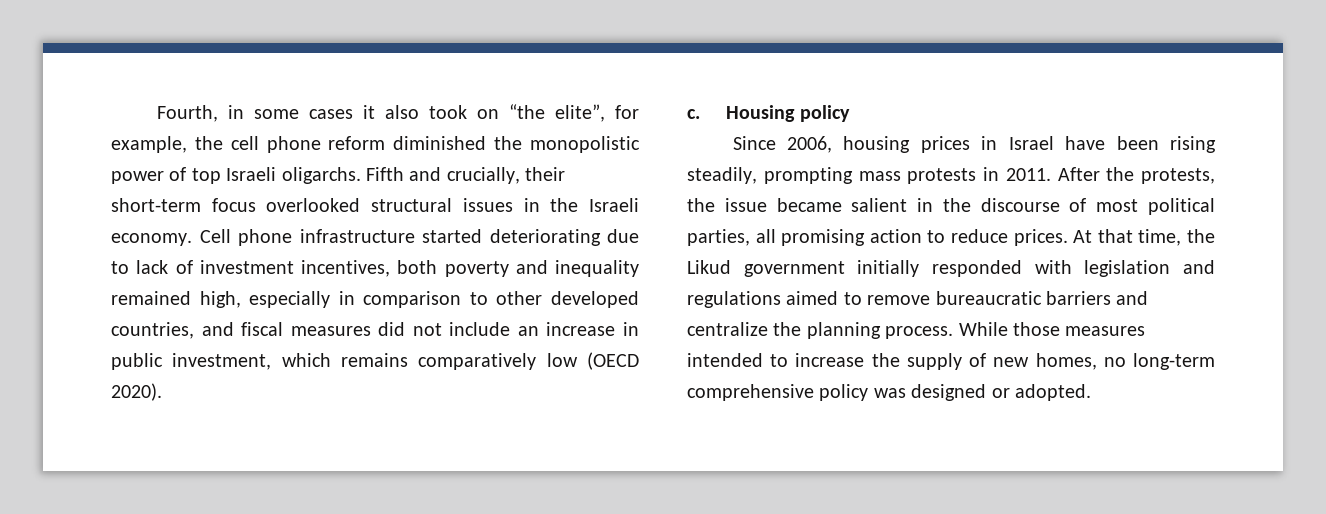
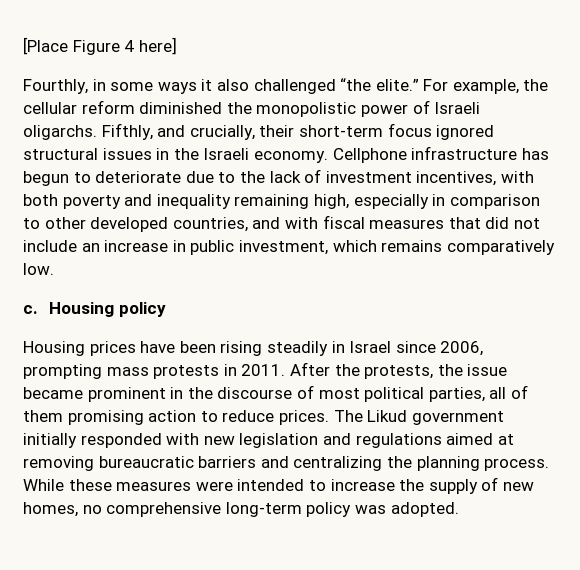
[156,105,218,122] Fourth, -> [23,37,177,55] [23,79,88,94] [Place Figure 4 here] // Fourthly,
[308,109,353,119] cases -> [157,82,197,94] ways
[428,104,639,122] [111,136,321,153] took on “the elite”, for example, the cell phone -> [253,78,549,94] [23,102,77,114] challenged “the elite.” For example, the cellular
[191,168,221,184] top -> (430, 107) none
[366,167,404,181] Fifth -> [101,123,153,140] Fifthly,
[266,198,361,212] overlooked -> [436,125,495,140] ignored
[199,229,601,246] Cell phone infrastructure started deteriorating -> [332,146,549,163] [23,171,182,186] Cellphone infrastructure has begun to deteriorate
(129, 267) none -> [239,171,265,183] the
(390, 268) none -> [500,171,534,183] with
[111,291,191,305] remained -> [234,194,310,209] remaining
(234, 329) none -> [284,217,318,229] with
(371, 331) none -> [448,217,481,229] that
[546,352,639,370] [111,383,162,401] low (OECD 2020). -> [23,263,54,275] low.
[732,136,1216,153] [687,167,757,184] Since 2006, housing prices in Israel have been rising steadily, -> [23,341,484,356] Housing prices have been rising steadily in Israel since 2006,
[851,198,908,212] salient -> [87,387,166,402] prominent
(776, 236) none -> [510,385,528,399] [23,410,63,422] of them
[1073,229,1215,246] At that time, the -> [333,410,363,422] The
(1072, 267) none -> [203,436,235,445] new
[843,292,931,305] to remove -> [497,434,514,445] [23,456,94,471] at removing
[687,322,768,336] centralize -> [293,456,383,471] centralizing
[1013,322,1146,336] those measures -> [68,479,233,491] these measures were
[1133,353,1215,370] [687,384,1010,401] long-term comprehensive policy was designed or -> [106,502,386,517] comprehensive long-term policy was

